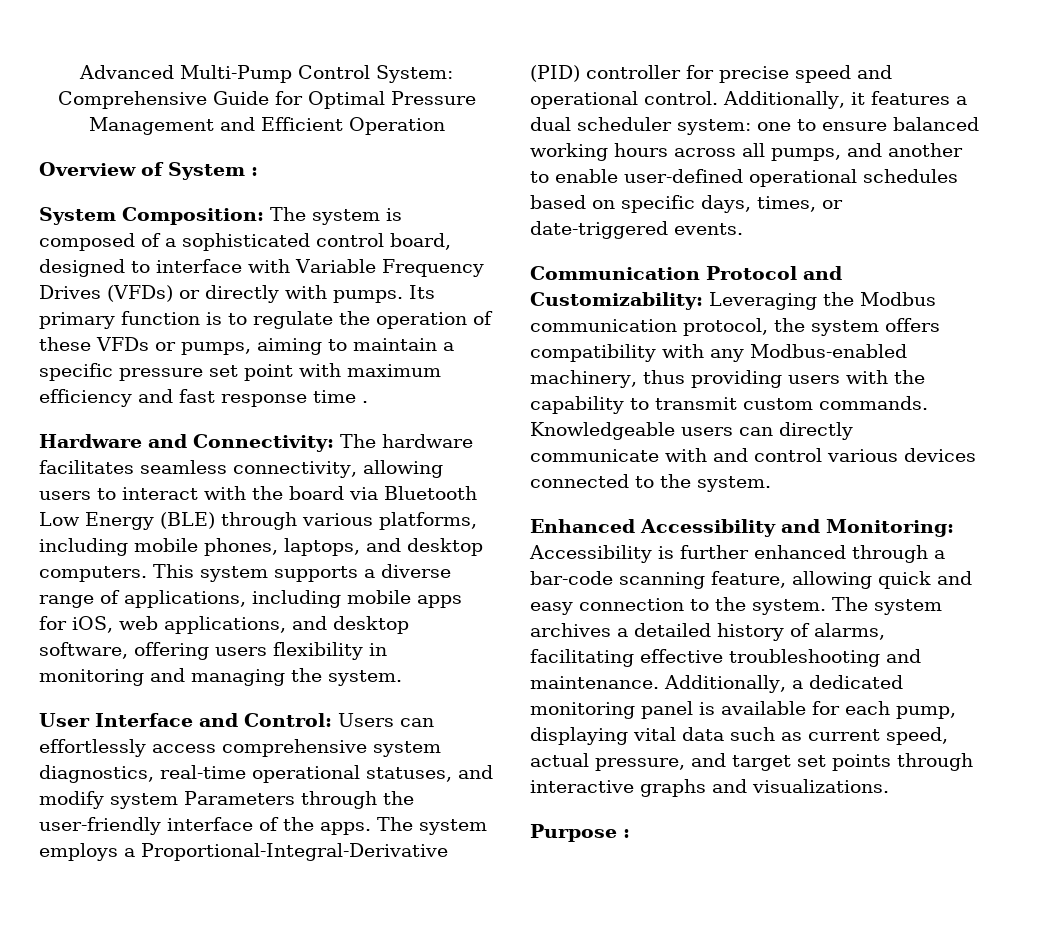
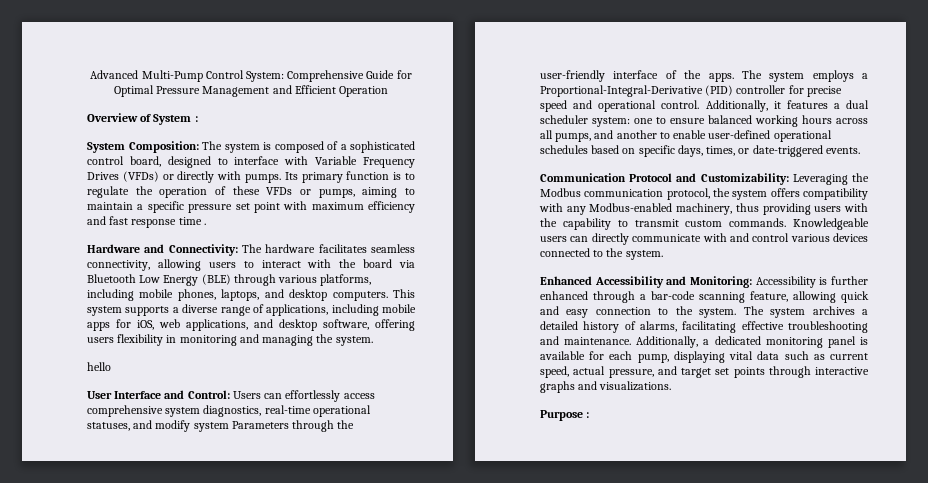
(402, 678) none -> [87,362,111,371] // hello

